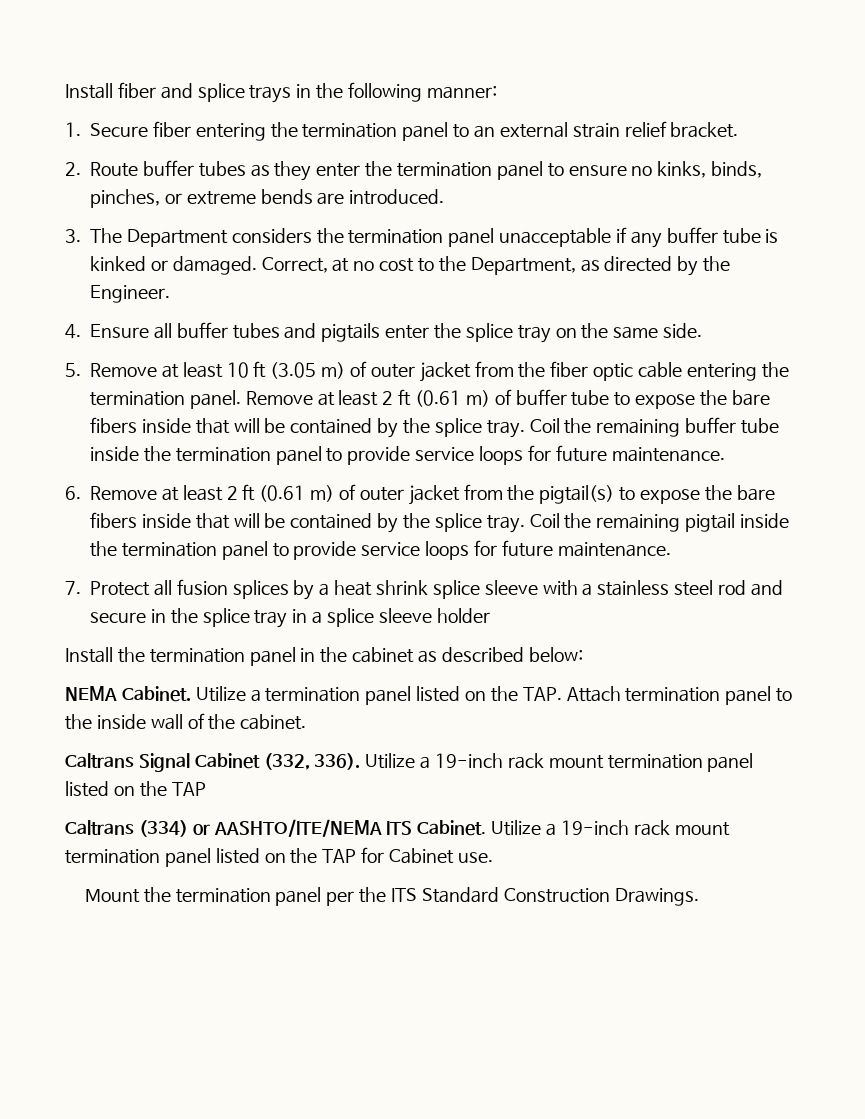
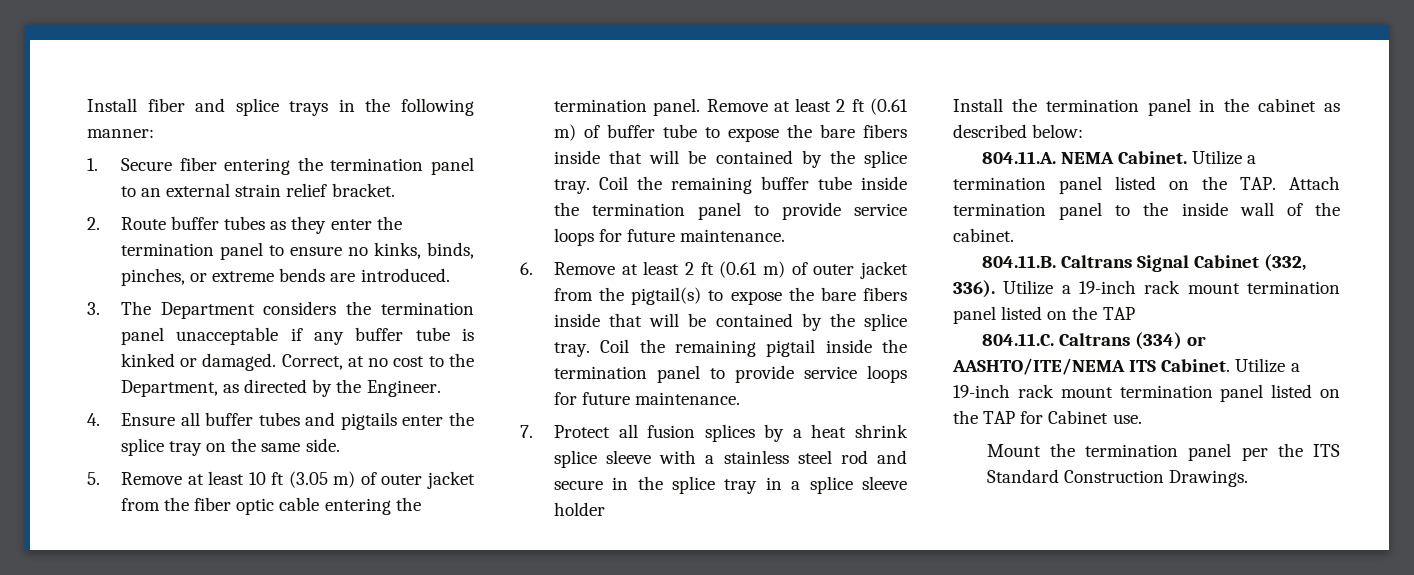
(583, 654) none -> [981,151,1056,164] 804.11.A.
(307, 722) none -> [981,255,1056,268] 804.11.B.
(206, 789) none -> [981,333,1054,346] 804.11.C.

